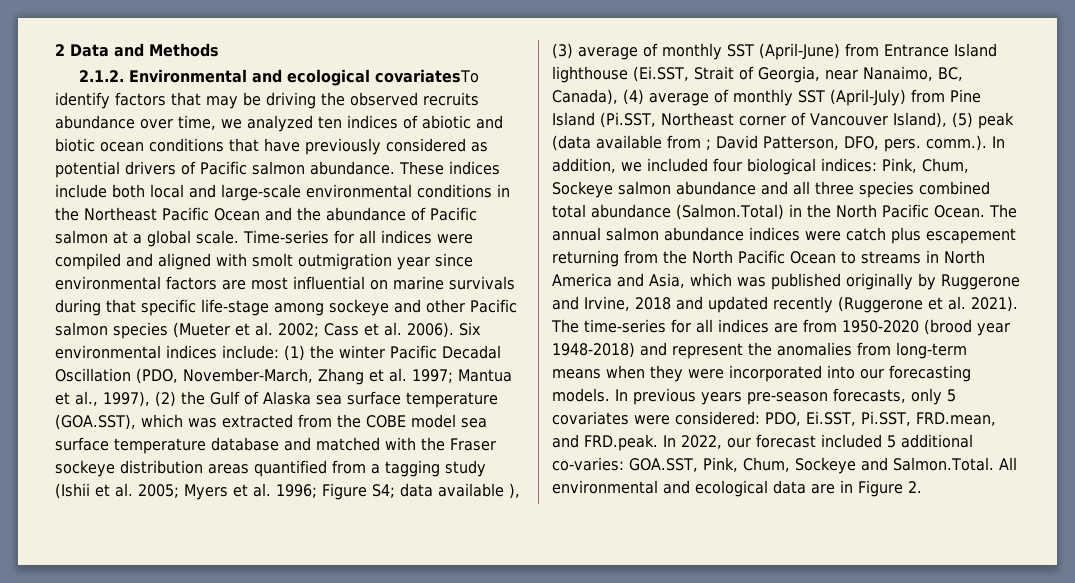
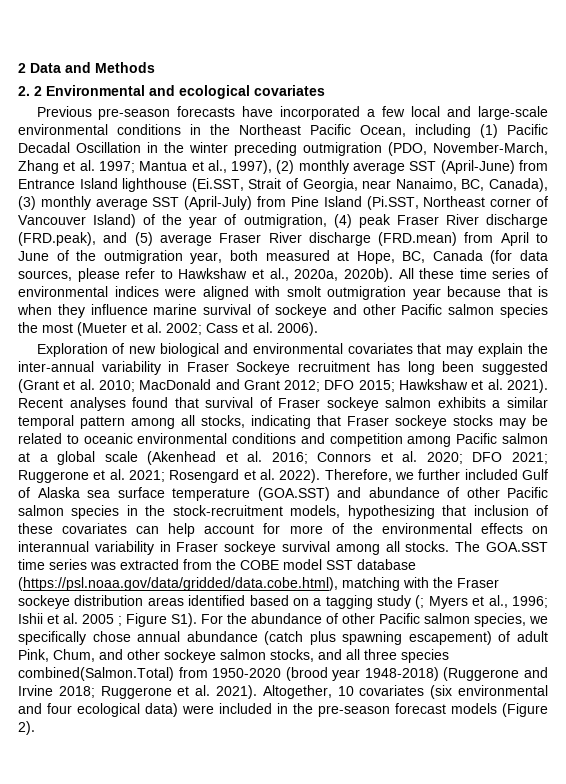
[78,70,124,82] 2.1.2. -> [18,86,42,96] 2. 2
[374,69,479,83] [55,92,479,109] [55,115,503,132] [55,138,488,155] [55,161,500,178] [55,184,145,198] covariatesTo identify factors that may be driving the observed recruits abundance over time, we analyzed ten indices of abiotic and biotic ocean conditions that have previously considered as potential drivers of Pacific salmon abundance. These indices include both -> [254,85,325,96] [36,106,406,120] covariates // Previous pre-season forecasts have incorporated a few
[214,207,477,221] [55,230,473,247] [55,253,473,270] [55,276,515,290] [55,299,517,316] [55,322,481,339] [55,345,501,361] [55,368,131,382] Ocean and the abundance of Pacific salmon at a global scale. Time-series for all indices were compiled and aligned with smolt outmigration year since environmental factors are most influential on marine survivals during that specific life-stage among sockeye and other Pacific salmon species (Mueter et al. 2002; Cass et al. 2006). Six environmental indices include: (1) the winter Pacific Decadal Oscillation -> [360,124,548,138] [18,142,382,156] Ocean, including (1) Pacific Decadal Oscillation in the winter preceding outmigration
[181,391,498,408] [55,414,487,430] [55,437,496,454] [55,460,486,477] [55,483,520,500] [552,43,722,60] the Gulf of Alaska sea surface temperature (GOA.SST), which was extracted from the COBE model sea surface temperature database and matched with the Fraser sockeye distribution areas quantified from a tagging study (Ishii et al. 2005; Myers et al. 1996; Figure S4; data available ), (3) average of monthly -> [298,160,406,174] monthly average
[623,89,793,106] (4) average of monthly -> [18,196,148,210] (3) monthly average
[892,112,1014,129] [552,135,1005,152] [552,158,969,175] [552,181,990,198] [552,204,1017,220] [552,227,1016,244] [552,250,985,267] [552,273,1020,290] [552,296,1018,313] [551,319,798,333] Island), (5) peak (data available from ; David Patterson, DFO, pers. comm.). In addition, we included four biological indices: Pink, Chum, Sockeye salmon abundance and all three species combined total abundance (Salmon.Total) in the North Pacific Ocean. The annual salmon abundance indices were catch plus escapement returning from the North Pacific Ocean to streams in North America and Asia, which was published originally by Ruggerone and Irvine, 2018 and updated recently (Ruggerone et al. 2021). The time-series for all indices are -> [93,214,548,228] [18,232,548,246] [18,250,548,264] [18,268,549,282] [18,286,548,300] [17,304,548,318] [18,322,318,336] [36,343,548,357] [18,361,548,375] [18,379,549,393] [18,397,548,411] [18,415,548,429] [18,433,548,447] [18,451,549,465] [18,469,548,483] [18,487,548,501] [18,505,548,519] [18,523,548,537] [18,541,549,555] [18,559,416,570] [18,577,499,591] [18,595,548,609] [18,613,548,627] [18,631,548,645] [18,649,449,663] [18,667,174,681] Island) of the year of outmigration, (4) peak Fraser River discharge (FRD.peak), and (5) average Fraser River discharge (FRD.mean) from April to June of the outmigration year, both measured at Hope, BC, Canada (for data sources, please refer to Hawkshaw et al., 2020a, 2020b). All these time series of environmental indices were aligned with smolt outmigration year because that is when they influence marine survival of sockeye and other Pacific salmon species the most (Mueter et al. 2002; Cass et al. 2006). // Exploration of new biological and environmental covariates that may explain the inter-annual variability in Fraser Sockeye recruitment has long been suggested (Grant et al. 2010; MacDonald and Grant 2012; DFO 2015; Hawkshaw et al. 2021). Recent analyses found that survival of Fraser sockeye salmon exhibits a similar temporal pattern among all stocks, indicating that Fraser sockeye stocks may be related to oceanic environmental conditions and competition among Pacific salmon at a global scale (Akenhead et al. 2016; Connors et al. 2020; DFO 2021; Ruggerone et al. 2021; Rosengard et al. 2022). Therefore, we further included Gulf of Alaska sea surface temperature (GOA.SST) and abundance of other Pacific salmon species in the stock-recruitment models, hypothesizing that inclusion of these covariates can help account for more of the environmental effects on interannual variability in Fraser sockeye survival among all stocks. The GOA.SST time series was extracted from the COBE model SST database (https://psl.noaa.gov/data/gridded/data.cobe.html), matching with the Fraser sockeye distribution areas identified based on a tagging study (; Myers et al., 1996; Ishii et al. 2005 ; Figure S1). For the abundance of other Pacific salmon species, we specifically chose annual abundance (catch plus spawning escapement) of adult Pink, Chum, and other sockeye salmon stocks, and all three species combined(Salmon.Total)
[640,342,967,359] [552,365,971,382] [552,388,956,405] [552,411,996,426] [552,434,973,451] [552,457,1017,474] [552,480,922,497] and represent the anomalies from long-term means when they were incorporated into our forecasting models. In previous years pre-season forecasts, only 5 covariates were considered: PDO, Ei.SST, Pi.SST, FRD.mean, and FRD.peak. In 2022, our forecast included 5 additional co-varies: GOA.SST, Pink, Chum, Sockeye and Salmon.Total. All environmental and ecological data are in Figure 2. -> [443,667,548,681] [18,685,549,699] [18,703,548,717] [18,721,35,735] (Ruggerone and Irvine 2018; Ruggerone et al. 2021). Altogether, 10 covariates (six environmental and four ecological data) were included in the pre-season forecast models (Figure 2).

